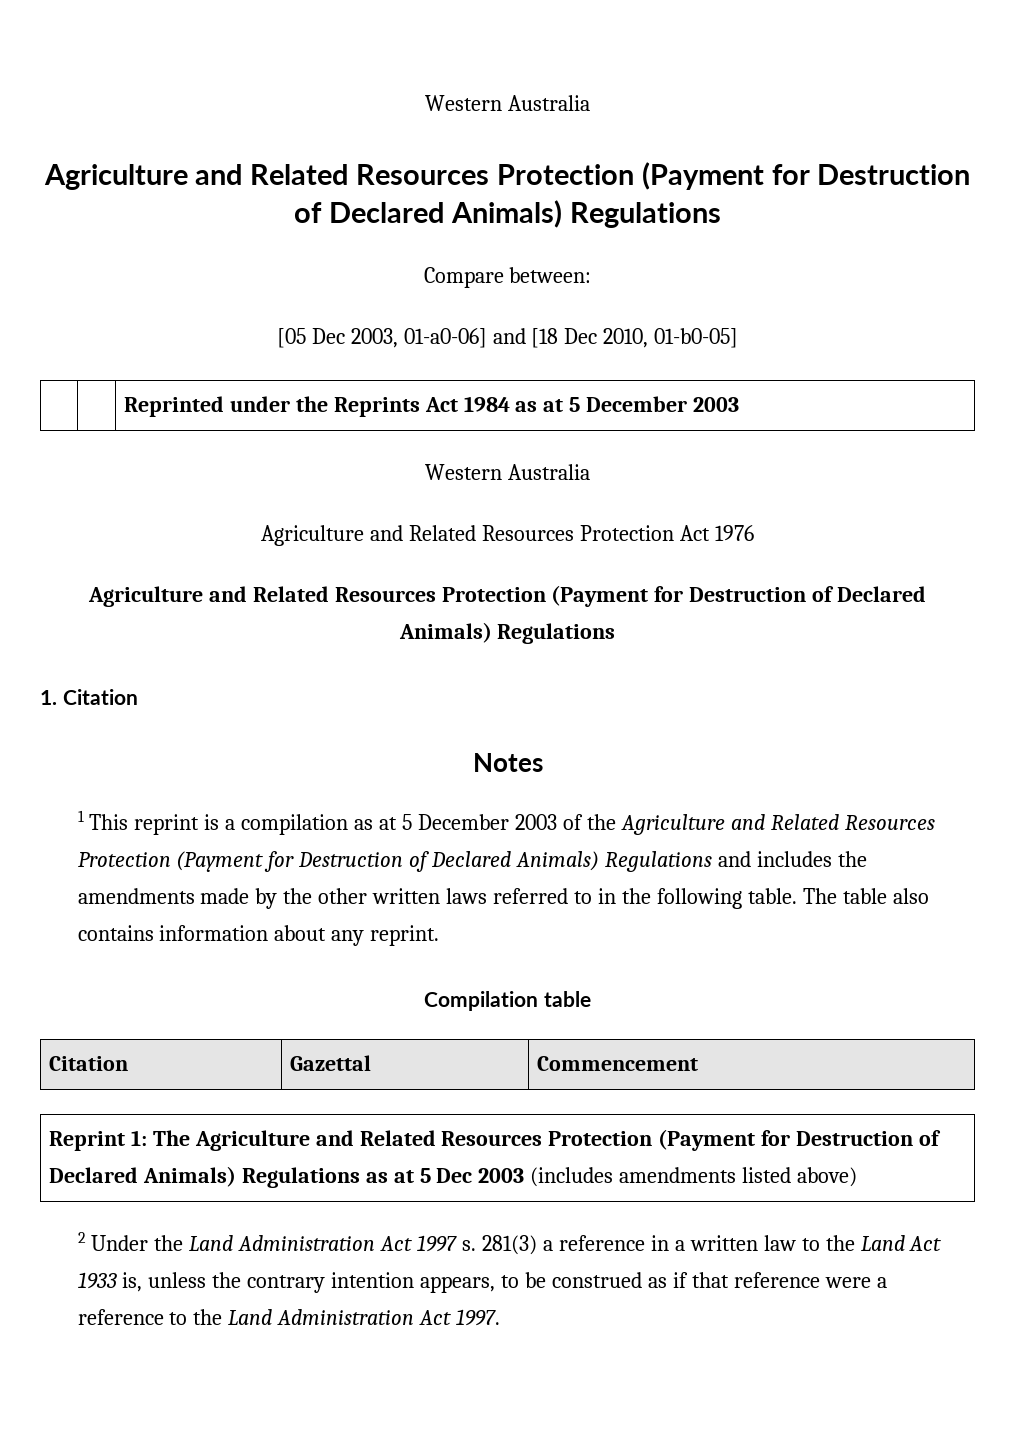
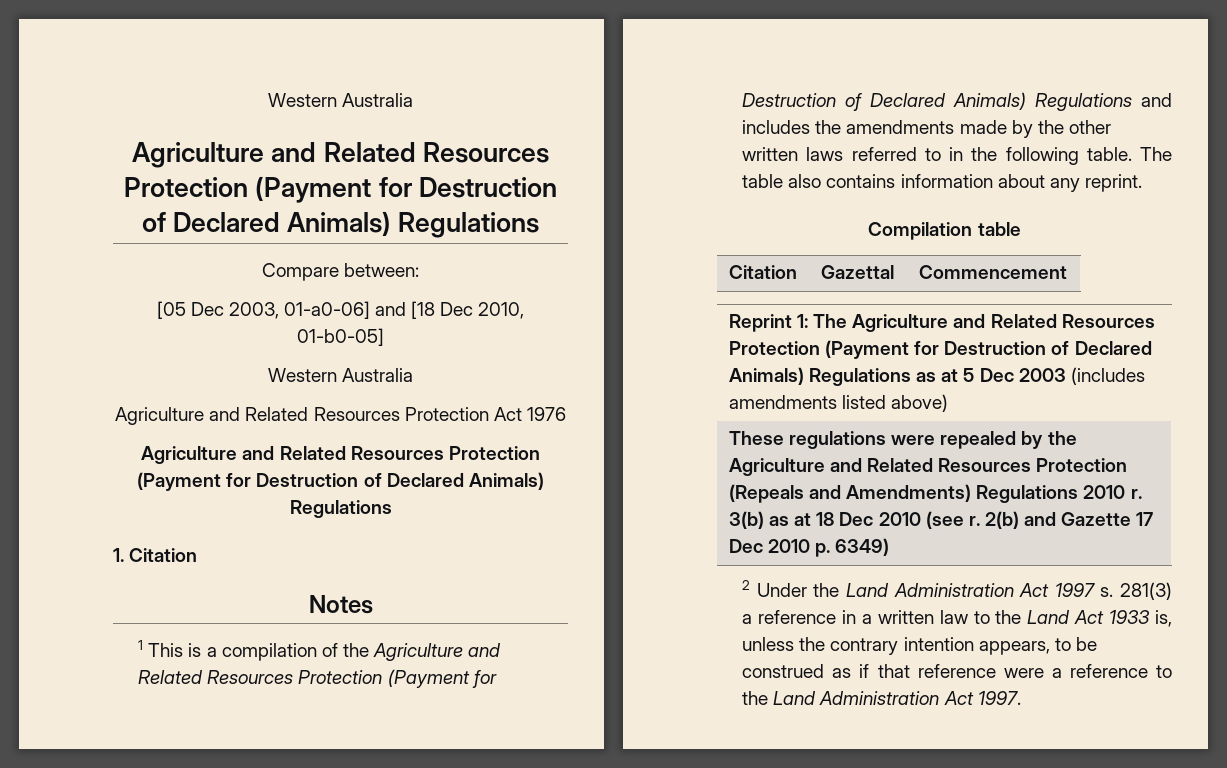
[123,396,740,417] // | | Reprinted under the Reprints Act 1984 as at 5 December 2003 -> (384, 337) none
[134,814,200,835] reprint -> (184, 650) none
[354,814,557,830] as at 5 December 2003 -> (317, 652) none
(858, 1177) none -> [728,431,1077,449] [728,458,1128,476] [728,484,1142,503] [728,511,1154,529] [728,538,890,557] // These regulations were repealed by the Agriculture and Related Resources Protection (Repeals and Amendments) Regulations 2010 r. 3(b) as at 18 Dec 2010 (see r. 2(b) and Gazette 17 Dec 2010 p. 6349)

